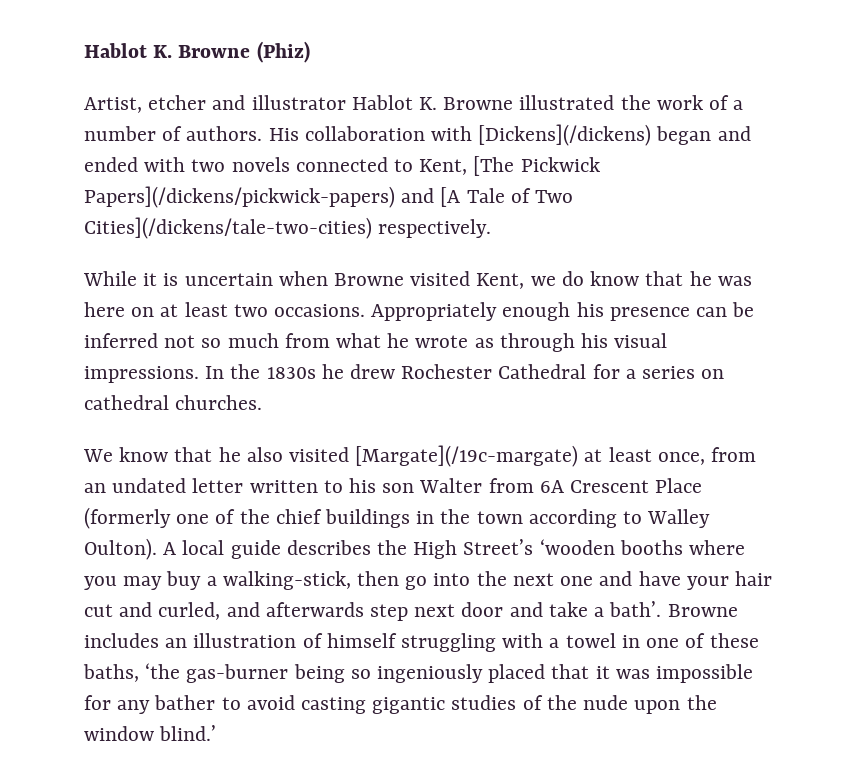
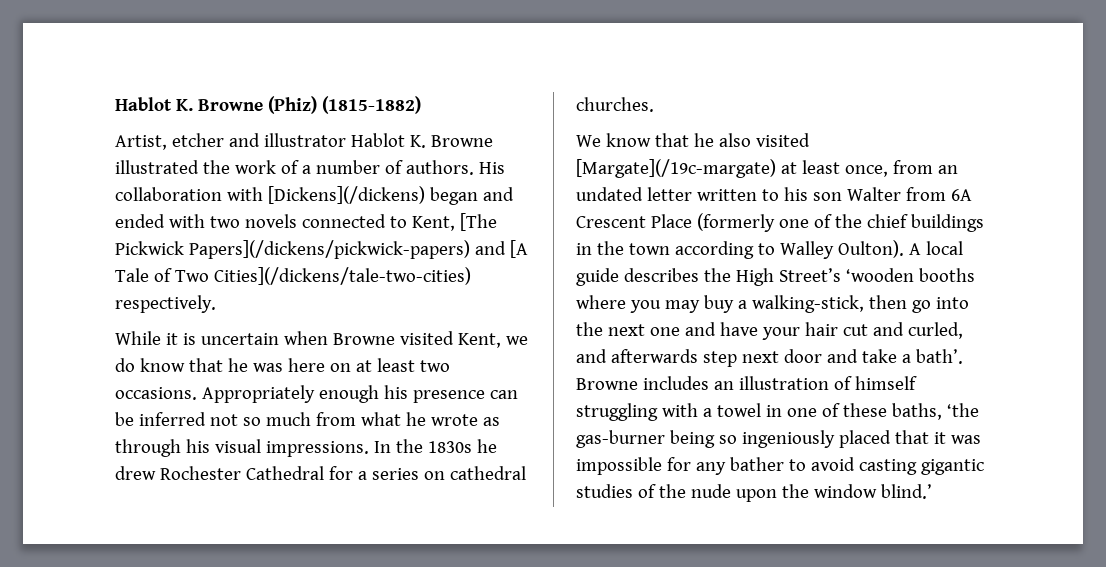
(310, 52) none -> [321,96,421,114] (1815-1882)

